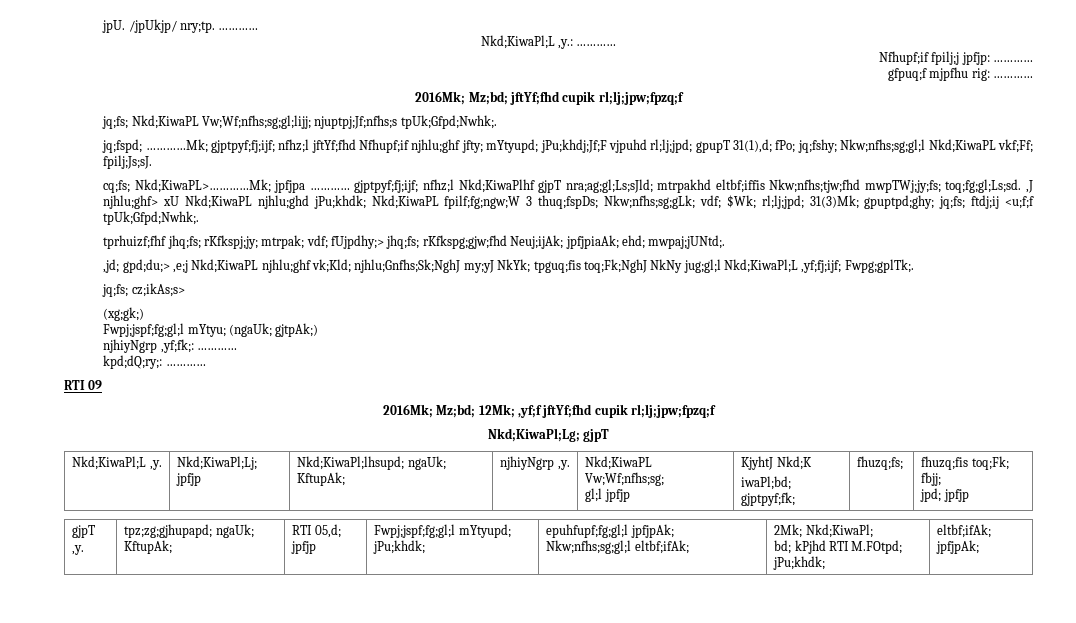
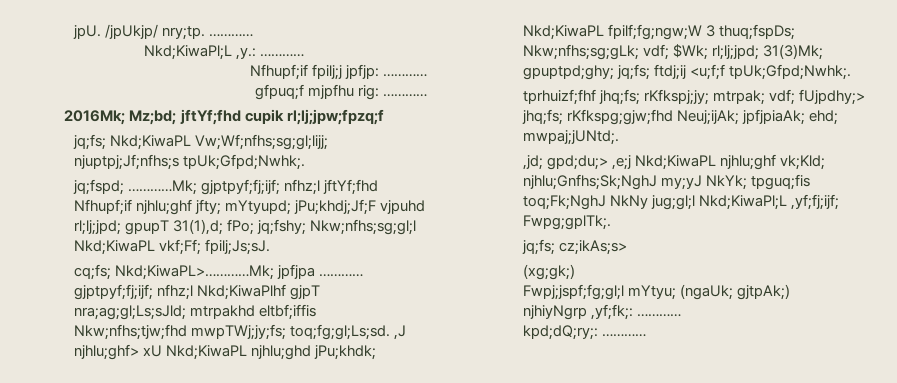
[64,380,103,390] [382,404,717,418] [487,428,610,442] [72,456,162,470] [177,456,258,470] [176,473,202,486] [297,456,446,470] [297,472,346,486] [500,456,570,470] [585,456,653,470] [585,472,665,486] [585,488,630,502] [741,456,812,470] [741,476,792,490] [741,492,796,506] [857,456,904,470] [921,456,1009,470] [921,472,942,486] [920,488,969,502] [72,525,96,538] [72,545,85,555] [124,524,254,538] [124,540,173,554] [292,524,341,538] [291,541,317,554] [374,524,511,538] [373,540,426,554] [546,524,674,538] [546,540,689,554] [774,524,873,538] [774,540,903,554] [773,556,826,570] [937,524,992,538] [936,540,980,554] // RTI 09 // 2016Mk; Mz;bd; 12Mk; ,yf;f jftYf;fhd cupik rl;lj;jpw;fpzq;f // Nkd;KiwaPl;Lg; gjpT // Nkd;KiwaPl;L ,y. | Nkd;KiwaPl;Lj; jpfjp | Nkd;KiwaPl;lhsupd; ngaUk; KftupAk; | njhiyNgrp ,y. | Nkd;KiwaPL Vw;Wf;nfhs;sg; // gl;l jpfjp | KjyhtJ Nkd;K // iwaPl;bd; gjptpyf;fk; | fhuzq;fs; | fhuzq;fis toq;Fk; fbjj; // jpd; jpfjp // gjpT ,y. | tpz;zg;gjhupapd; ngaUk; KftupAk; | RTI 05,d; jpfjp | Fwpj;jspf;fg;gl;l mYtyupd; jPu;khdk; | epuhfupf;fg;gl;l jpfjpAk; Nkw;nfhs;sg;gl;l eltbf;ifAk; | 2Mk; Nkd;KiwaPl; // bd; kPjhd RTI M.FOtpd; jPu;khdk; | eltbf;ifAk; jpfjpAk; -> (646, 335) none

